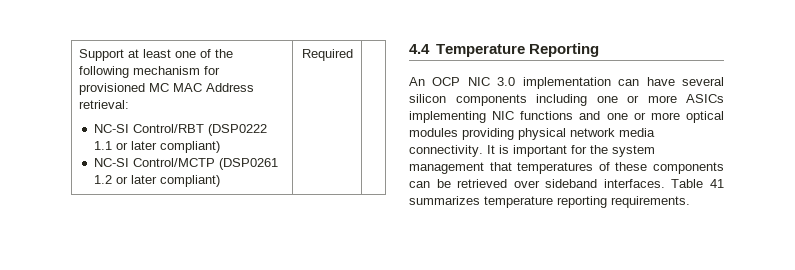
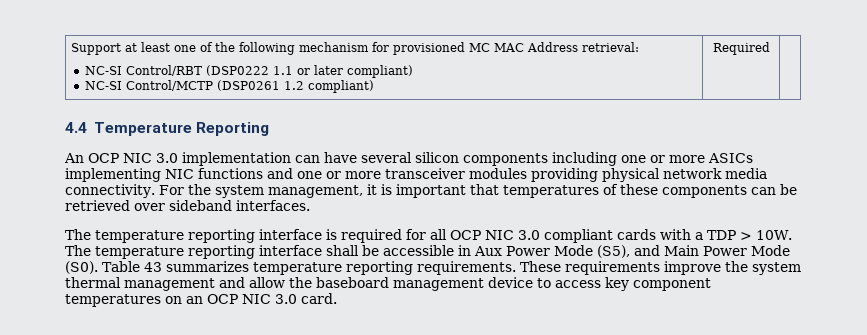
[115,175,157,184] or later -> (304, 85) none
[686,111,724,123] optical -> [385,168,465,179] transceiver
[487,145,655,157] [409,162,484,174] It is important for the system management -> [158,184,466,198] For the system management, it is important
[671,179,724,188] [409,196,690,208] Table 41 summarizes temperature reporting requirements. -> [65,229,792,243] [65,245,790,259] [65,261,801,275] [65,277,711,291] [65,293,337,307] // The temperature reporting interface is required for all OCP NIC 3.0 compliant cards with a TDP > 10W. The temperature reporting interface shall be accessible in Aux Power Mode (S5), and Main Power Mode (S0). Table 43 summarizes temperature reporting requirements. These requirements improve the system thermal management and allow the baseboard management device to access key component temperatures on an OCP NIC 3.0 card.

